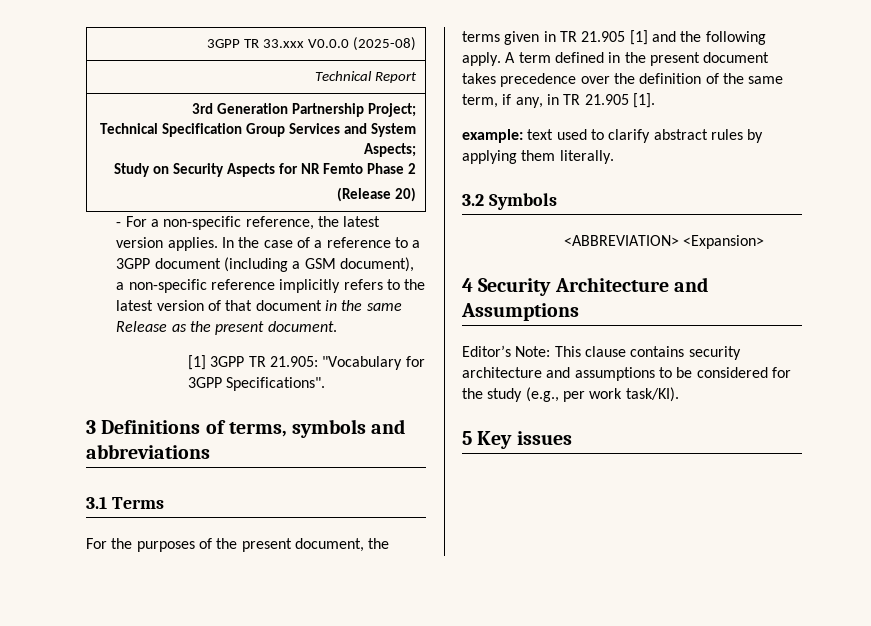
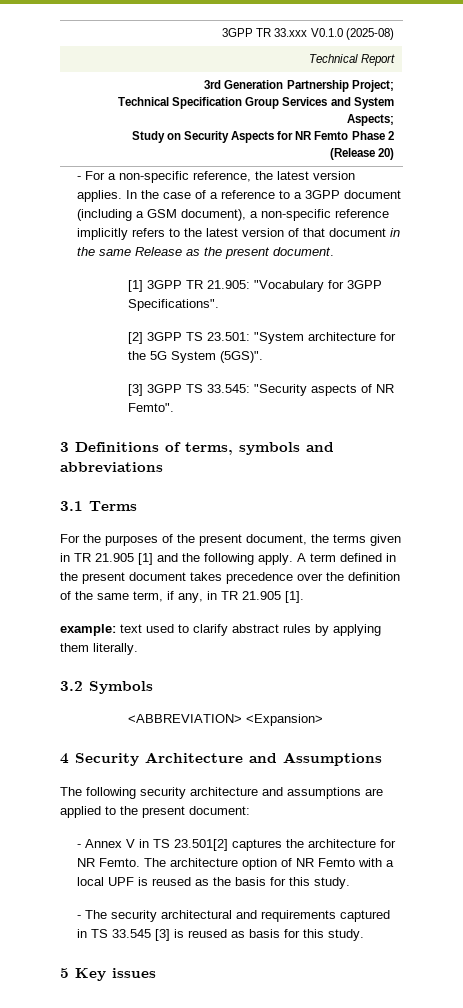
[307,39,349,48] V0.0.0 -> [310,28,343,37] V0.1.0
(326, 384) none -> [128,332,397,344] [128,351,264,363] [128,384,395,396] [128,403,175,412] // [2] 3GPP TS 23.501: "System architecture for the 5G System (5GS)". // [3] 3GPP TS 33.545: "Security aspects of NR Femto".
[462,345,741,360] [462,367,791,381] [462,387,679,402] Editor’s Note: This clause contains security architecture and assumptions to be considered for the study (e.g., per work task/KI). -> [60,787,383,799] [60,806,250,818] [77,839,397,851] [77,858,395,870] [77,877,351,889] [77,910,391,922] [77,929,365,941] The following security architecture and assumptions are applied to the present document: // - Annex V in TS 23.501[2] captures the architecture for NR Femto. The architecture option of NR Femto with a local UPF is reused as the basis for this study. // - The security architectural and requirements captured in TS 33.545 [3] is reused as basis for this study.

